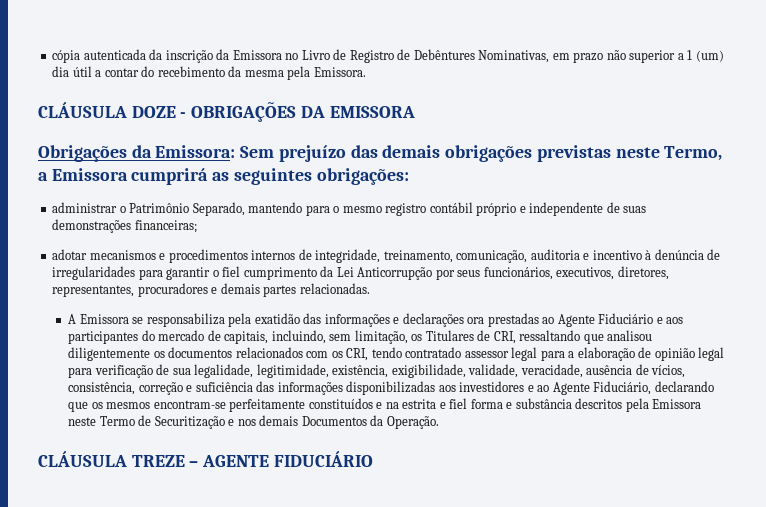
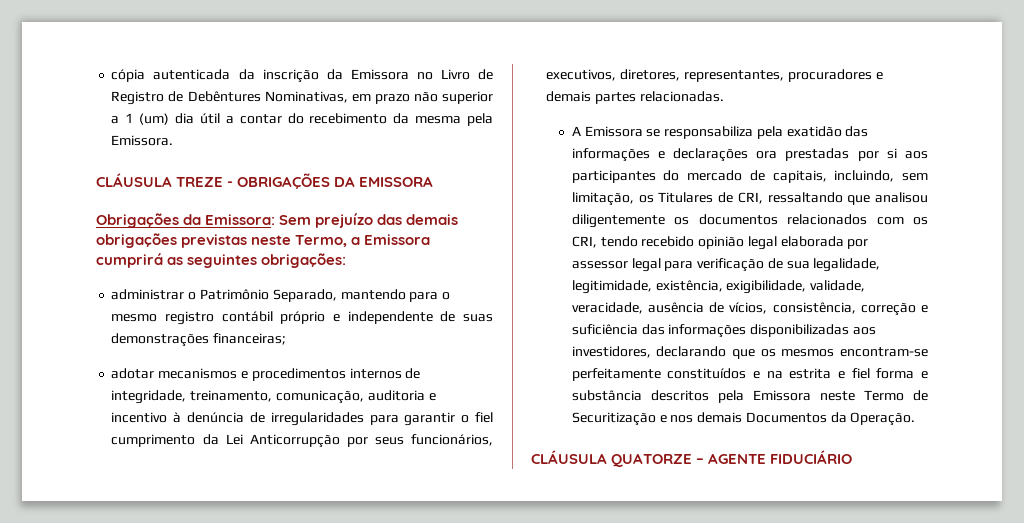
[131,106,176,118] DOZE -> [176,177,224,187] TREZE
[542,313,663,327] ao Agente Fiduciário e -> [857,148,897,161] por si
[405,347,695,361] contratado assessor legal para a elaboração de opinião -> [641,236,869,250] [571,261,628,269] recebido opinião legal elaborada por assessor
[459,381,652,395] investidores e ao Agente Fiduciário, -> [571,346,651,358] investidores,
[131,455,185,467] TREZE -> [611,453,693,467] QUATORZE

